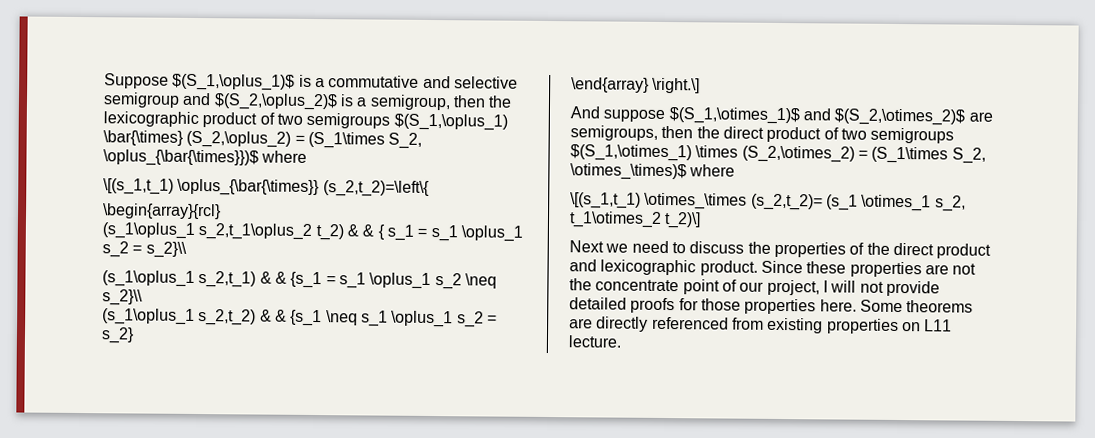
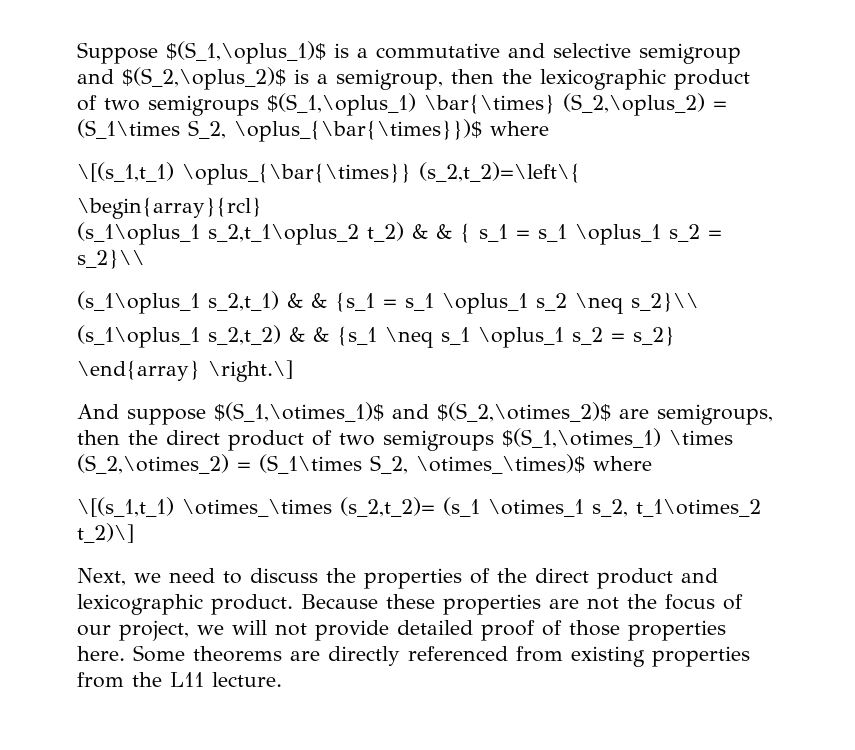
[569,240,604,253] Next -> [77,568,126,586] Next,
[760,260,803,274] Since -> [301,594,378,609] Because
[595,279,720,295] concentrate point -> [665,594,715,610] focus
[822,280,828,293] I -> [197,625,224,635] we
[630,297,699,314] proofs for -> [481,620,562,641] proof of
[901,322,921,332] on -> [77,672,162,688] from the

